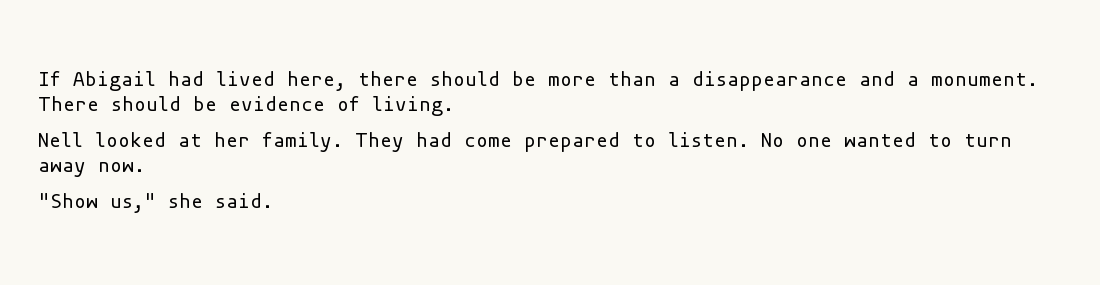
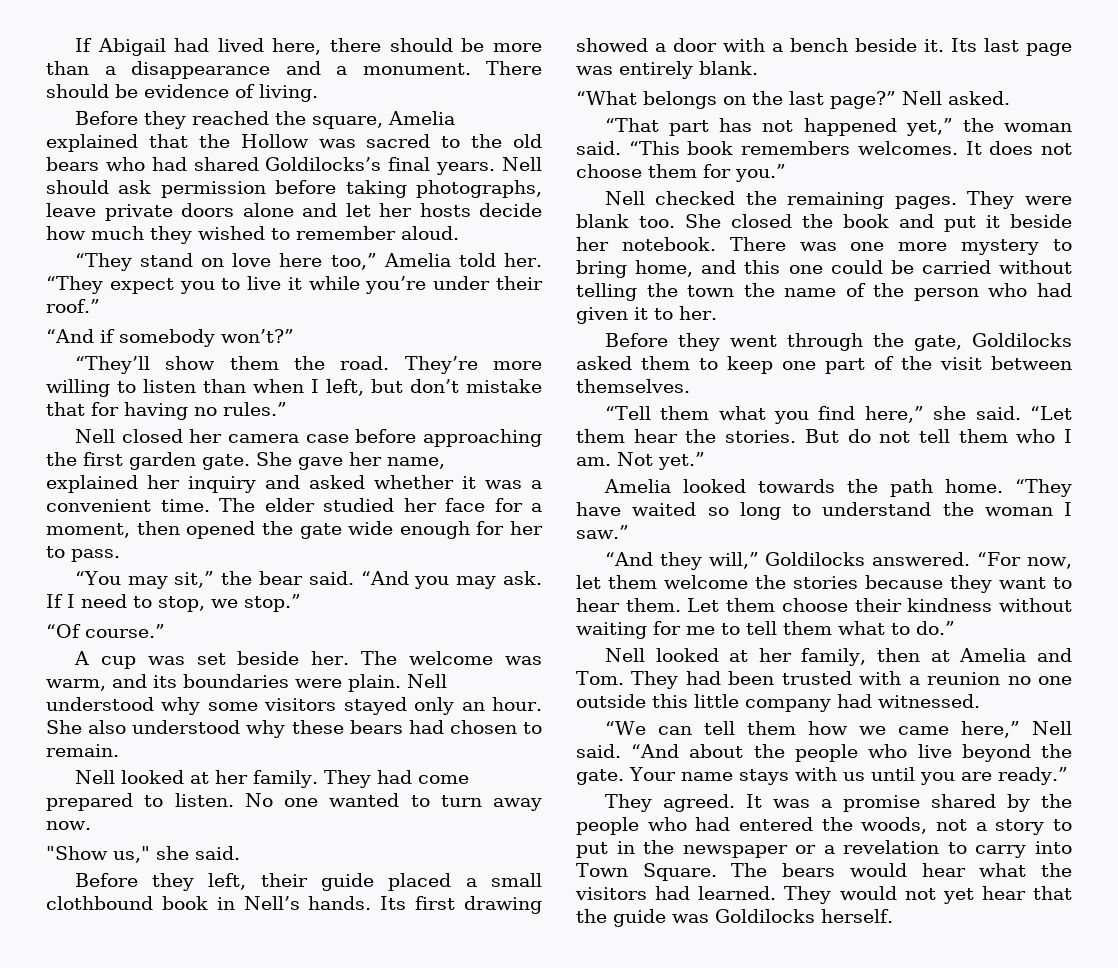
(454, 106) none -> [74,111,455,129] [46,134,542,152] [46,157,542,175] [46,180,542,198] [46,203,542,221] [46,226,459,244] [74,253,543,271] [46,276,543,294] [46,299,100,313] [46,329,294,347] [74,356,542,374] [46,379,542,397] [46,402,287,420] [74,429,542,447] [46,452,445,470] [46,475,542,493] [46,498,542,512] [46,521,543,539] [46,546,120,562] [74,571,542,589] [46,594,301,612] [46,624,165,638] [73,651,542,669] [46,674,447,692] [46,697,543,715] [46,720,542,738] [46,744,119,757] // Before they reached the square, Amelia explained that the Hollow was sacred to the old bears who had shared Goldilocks’s final years. Nell should ask permission before taking photographs, leave private doors alone and let her hosts decide how much they wished to remember aloud. // “They stand on love here too,” Amelia told her. “They expect you to live it while you’re under their roof.” // “And if somebody won’t?” // “They’ll show them the road. They’re more willing to listen than when I left, but don’t mistake that for having no rules.” // Nell closed her camera case before approaching the first garden gate. She gave her name, explained her inquiry and asked whether it was a convenient time. The elder studied her face for a moment, then opened the gate wide enough for her to pass. // “You may sit,” the bear said. “And you may ask. If I need to stop, we stop.” // “Of course.” // A cup was set beside her. The welcome was warm, and its boundaries were plain. Nell understood why some visitors stayed only an hour. She also understood why these bears had chosen to remain.
(273, 200) none -> [74,873,542,891] [46,896,542,914] [576,38,1072,56] [576,61,758,79] [576,91,1010,109] [604,118,1072,136] [576,141,1072,155] [576,164,786,182] [604,191,1072,209] [576,214,1072,232] [576,237,1072,255] [576,260,1072,278] [576,283,1072,301] [576,306,717,324] [604,333,1072,351] [576,356,1072,374] [576,379,690,393] [604,406,1072,424] [576,429,1072,443] [576,452,705,470] [603,479,1072,497] [576,502,1072,520] [576,525,629,539] [604,552,1073,570] [576,575,1072,593] [576,598,1072,612] [576,621,955,639] [604,648,1072,666] [576,671,1072,689] [576,694,980,712] [604,721,1072,738] [576,744,1072,762] [576,767,1068,785] [604,794,1072,812] [576,817,1072,835] [576,840,1072,858] [576,863,1072,881] [575,886,1072,904] [576,909,893,927] // Before they left, their guide placed a small clothbound book in Nell’s hands. Its first drawing showed a door with a bench beside it. Its last page was entirely blank. // “What belongs on the last page?” Nell asked. // “That part has not happened yet,” the woman said. “This book remembers welcomes. It does not choose them for you.” // Nell checked the remaining pages. They were blank too. She closed the book and put it beside her notebook. There was one more mystery to bring home, and this one could be carried without telling the town the name of the person who had given it to her. // Before they went through the gate, Goldilocks asked them to keep one part of the visit between themselves. // “Tell them what you find here,” she said. “Let them hear the stories. But do not tell them who I am. Not yet.” // Amelia looked towards the path home. “They have waited so long to understand the woman I saw.” // “And they will,” Goldilocks answered. “For now, let them welcome the stories because they want to hear them. Let them choose their kindness without waiting for me to tell them what to do.” // Nell looked at her family, then at Amelia and Tom. They had been trusted with a reunion no one outside this little company had witnessed. // “We can tell them how we came here,” Nell said. “And about the people who live beyond the gate. Your name stays with us until you are ready.” // They agreed. It was a promise shared by the people who had entered the woods, not a story to put in the newspaper or a revelation to carry into Town Square. The bears would hear what the visitors had learned. They would not yet hear that the guide was Goldilocks herself.

